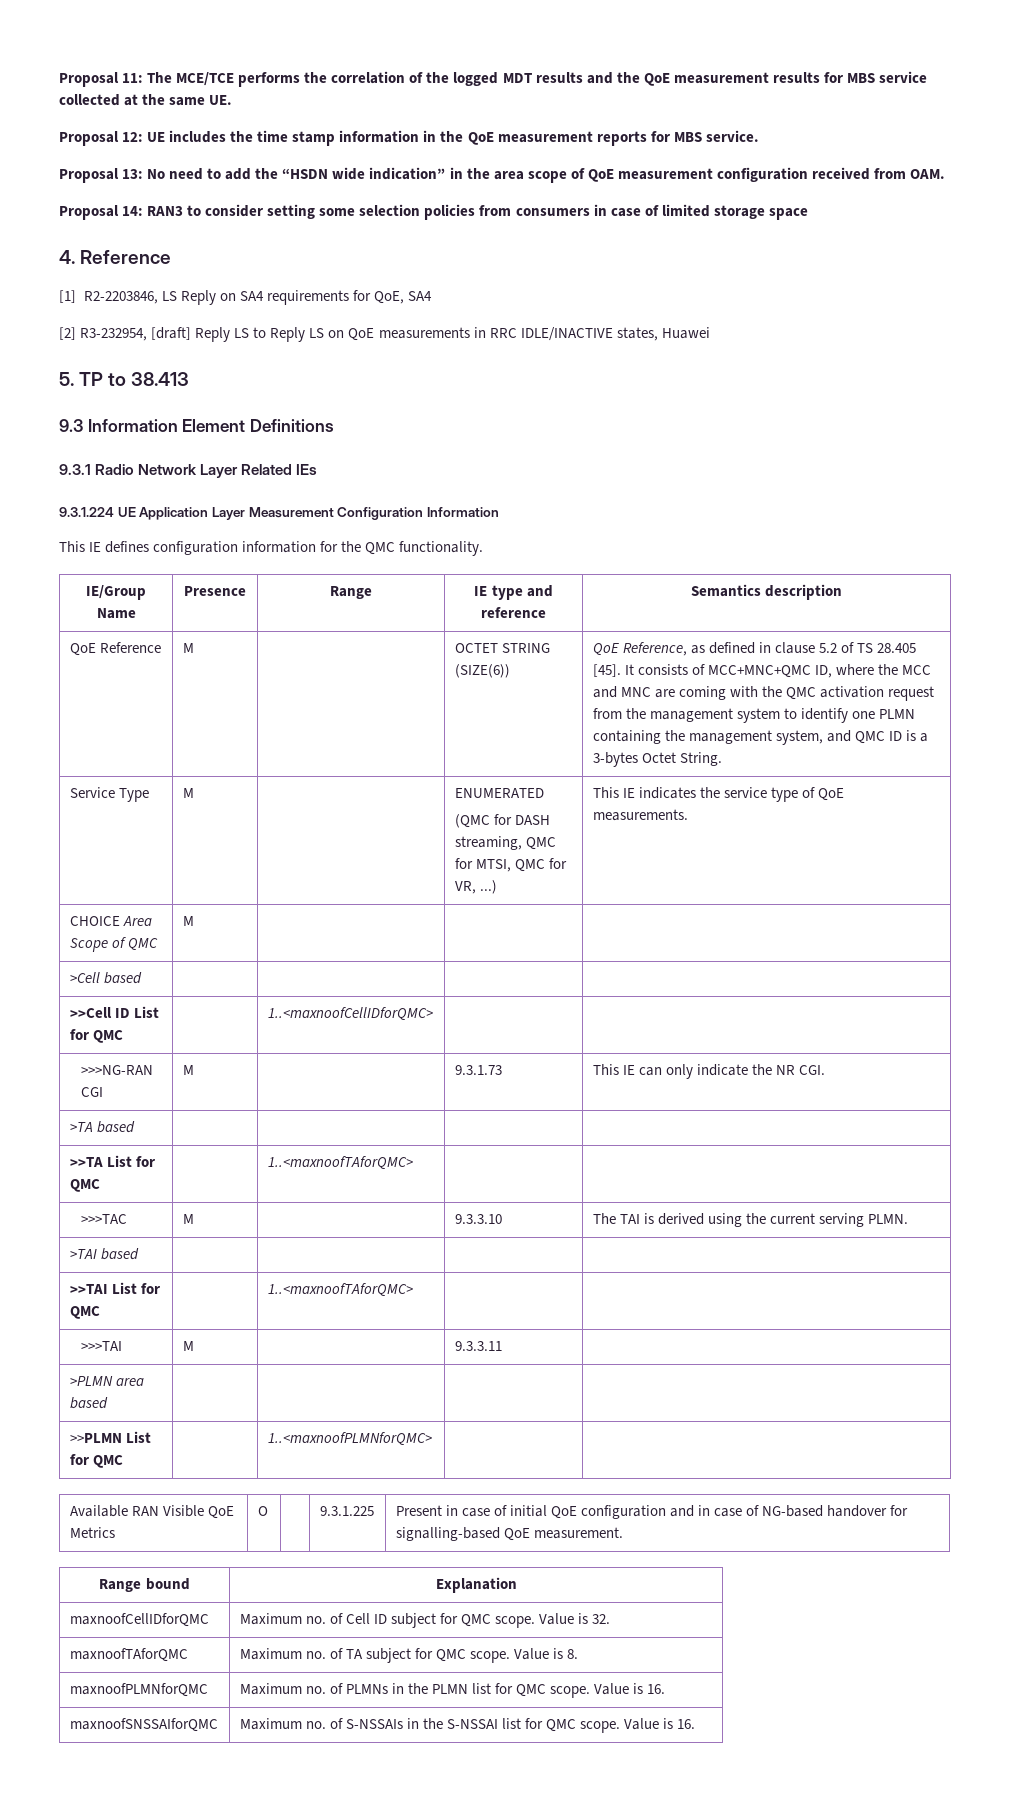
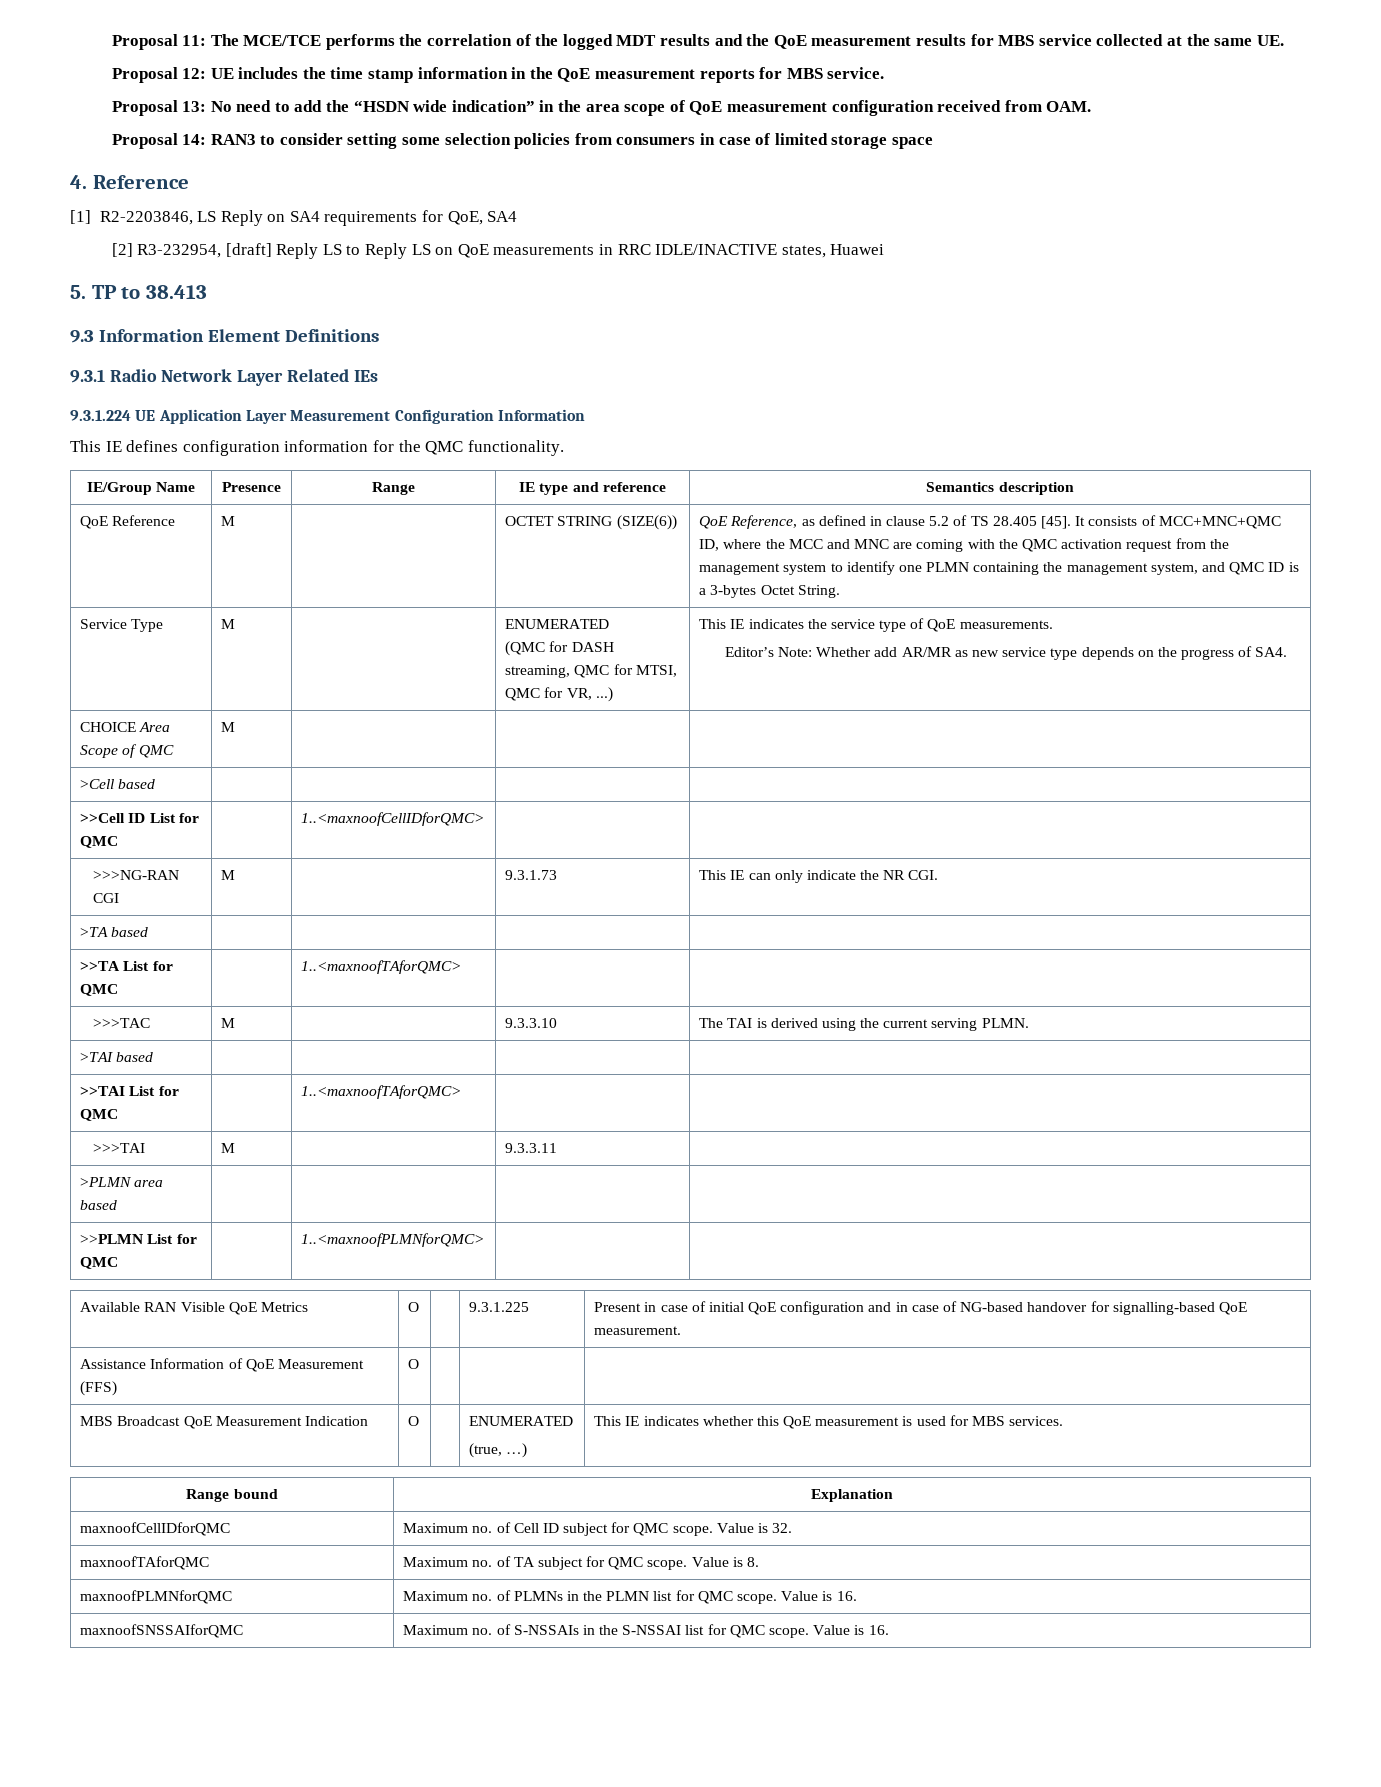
(688, 815) none -> [724,646,1288,660] // Editor’s Note: Whether add AR/MR as new service type depends on the progress of SA4.
(623, 1533) none -> [80,1358,364,1372] [80,1381,118,1396] [408,1359,420,1369] [80,1416,368,1429] [408,1416,420,1426] [469,1416,574,1426] [469,1443,528,1458] [594,1415,1064,1429] // Assistance Information of QoE Measurement (FFS) | O | | | // MBS Broadcast QoE Measurement Indication | O | | ENUMERATED // (true, …) | This IE indicates whether this QoE measurement is used for MBS services.

